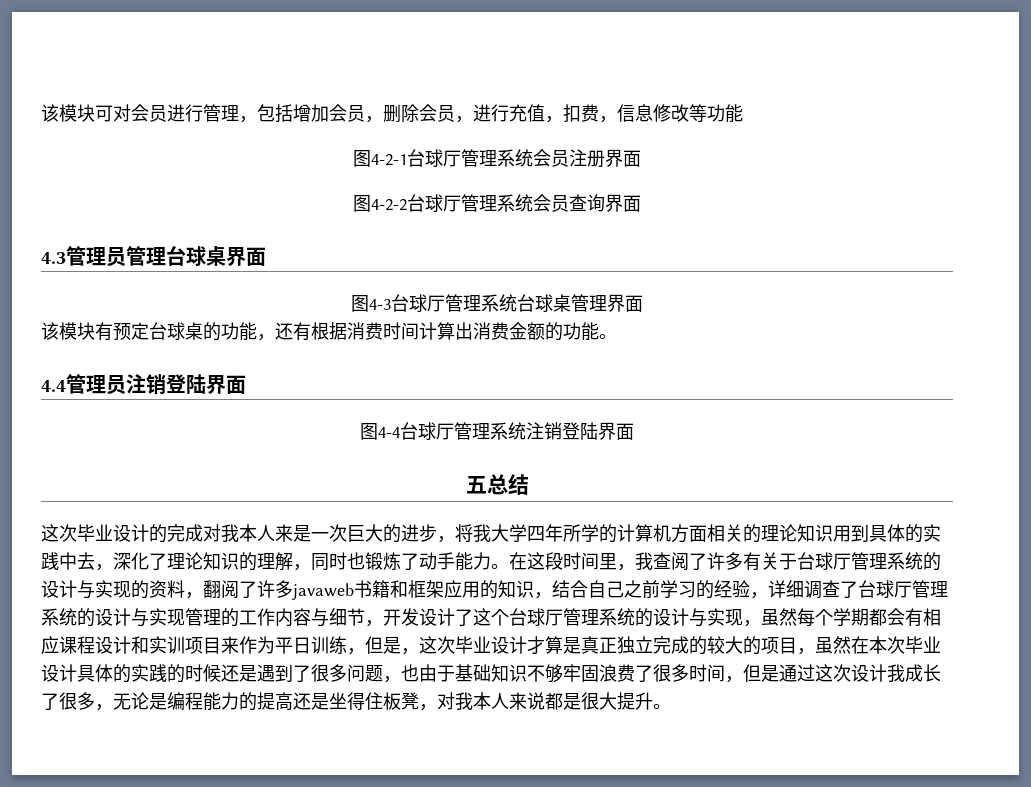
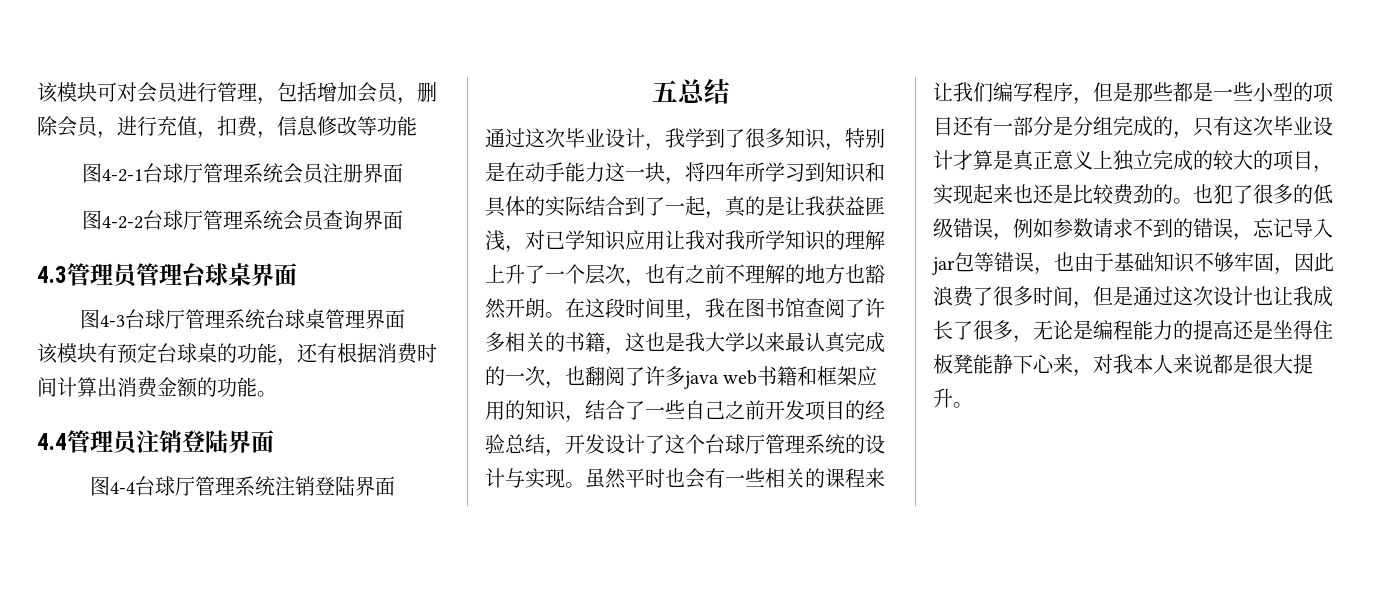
[41,524,941,543] [41,552,491,571] 这次毕业设计的完成对我本人来是一次巨大的进步，将我大学四年所学的计算机方面相关的理论知识用到具体的实践中去，深化了理论知识的理解，同时也锻炼了动手能力 -> [485,128,885,151] [485,162,885,185] [485,196,885,219] [485,230,885,253] [485,264,885,287] [485,298,545,319] 通过这次毕业设计，我学到了很多知识，特别是在动手能力这一块，将四年所学习到知识和具体的实际结合到了一起，真的是让我获益匪浅，对已学知识应用让我对我所学知识的理解上升了一个层次，也有之前不理解的地方也豁然开朗
(653, 561) none -> [725,298,805,318] 在图书馆
[743,552,941,571] [41,580,203,599] 有关于台球厅管理系统的设计与实现的资料， -> [505,332,885,355] [485,366,585,389] 相关的书籍，这也是我大学以来最认真完成的一次，也
[292,583,354,600] javaweb -> [684,370,758,389] java web
(588, 589) none -> [625,400,685,420] 了一些
[660,580,948,599] [41,608,365,627] 学习的经验，详细调查了台球厅管理系统的设计与实现管理的工作内容与细节 -> [765,400,885,421] [485,434,545,454] 开发项目的经验总结
[743,608,941,627] [41,636,419,655] ，虽然每个学期都会有相应课程设计和实训项目来作为平日训练，但是， -> [565,468,885,489] [933,82,1334,105] [933,116,1233,139] 。虽然平时也会有一些相关的课程来让我们编写程序，但是那些都是一些小型的项目还有一部分是分组完成的，只有
(617, 645) none -> [1053,150,1113,170] 意义上
[815,636,941,654] [41,664,383,683] 虽然在本次毕业设计具体的实践的时候还是遇到了很多问题 -> [933,184,1333,205] [933,218,1333,241] [932,252,1034,275] 实现起来也还是比较费劲的。也犯了很多的低级错误，例如参数请求不到的错误，忘记导入jar包等错误
(599, 673) none -> [1274,252,1334,275] ，因此
(887, 673) none -> [1253,286,1293,305] 也让
(419, 701) none -> [973,354,1073,374] 能静下心来

